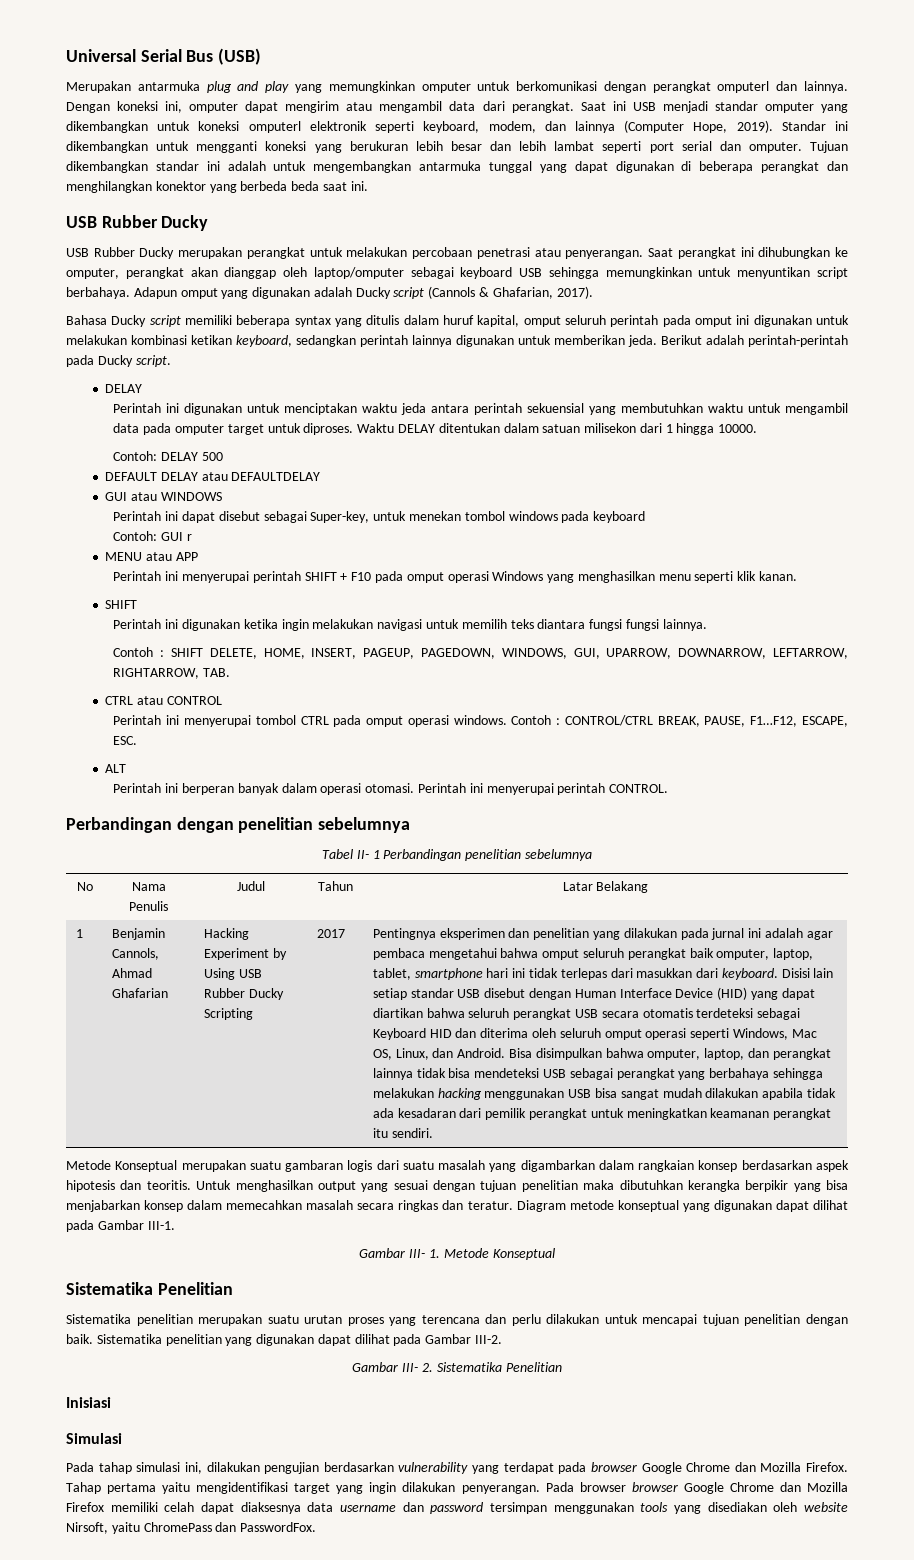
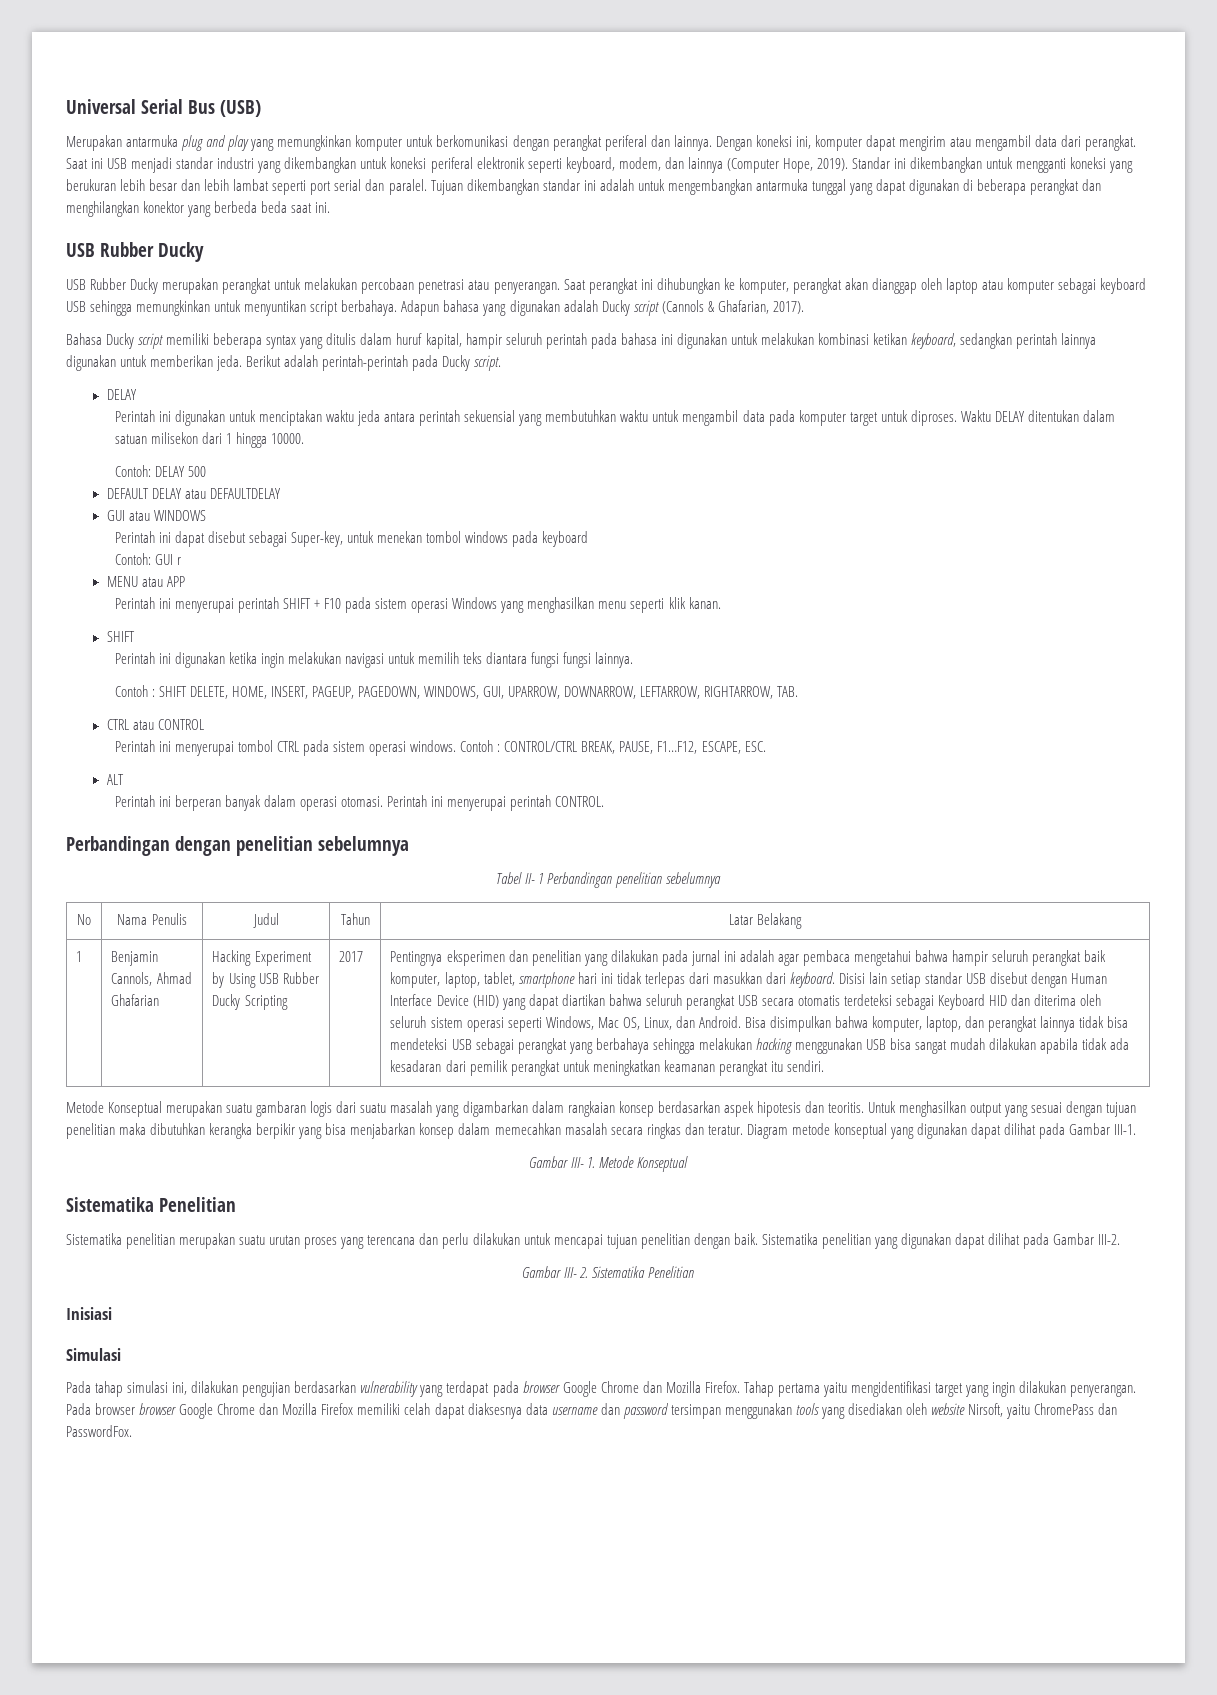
[421,82,471,93] omputer -> [355,135,403,151] komputer
[717,81,770,93] omputerl -> [604,135,647,151] periferal
[189,102,239,113] omputer -> [814,135,862,151] komputer
[764,102,814,113] omputer -> [217,157,255,169] industri
[248,121,301,133] omputerl -> [430,157,473,173] periferal
[748,142,802,153] omputer. -> [388,179,427,195] paralel.
[66,268,119,279] omputer, -> [738,278,789,294] komputer,
[313,267,404,279] laptop/omputer -> [946,278,1055,294] laptop atau komputer
[180,288,218,299] omput -> [443,300,480,312] bahasa
[523,316,561,327] omput -> [465,333,502,349] hampir
[695,316,733,327] omput -> [620,333,657,345] bahasa
[175,424,225,435] omputer -> [798,410,846,426] komputer
[406,572,444,583] omput -> [375,598,408,609] sistem
[366,716,404,727] omput -> [333,741,366,752] sistem
[542,949,580,960] omput -> [952,950,989,966] hampir
[716,949,770,960] omputer, -> [390,972,441,988] komputer,
[604,1029,642,1040] omput -> [430,1017,463,1028] sistem
[647,1049,701,1060] omputer, -> [872,1016,923,1032] komputer,

